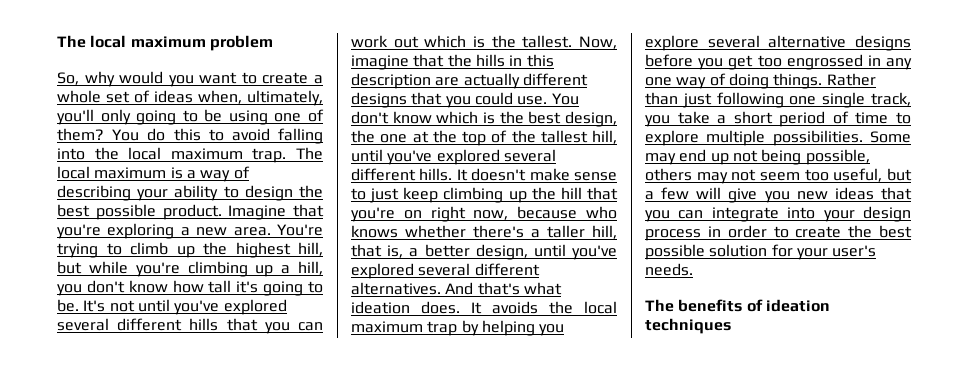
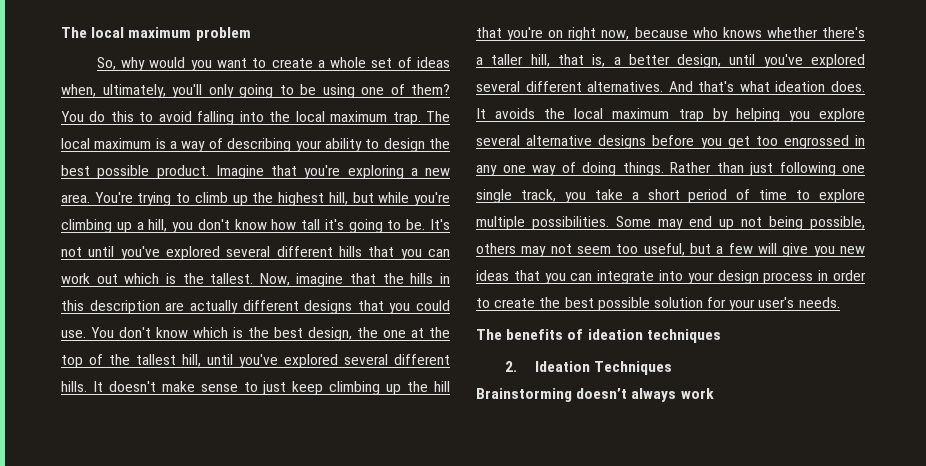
(731, 326) none -> [505,361,672,375] [476,388,714,402] // 2. Ideation Techniques // Brainstorming doesn’t always work

